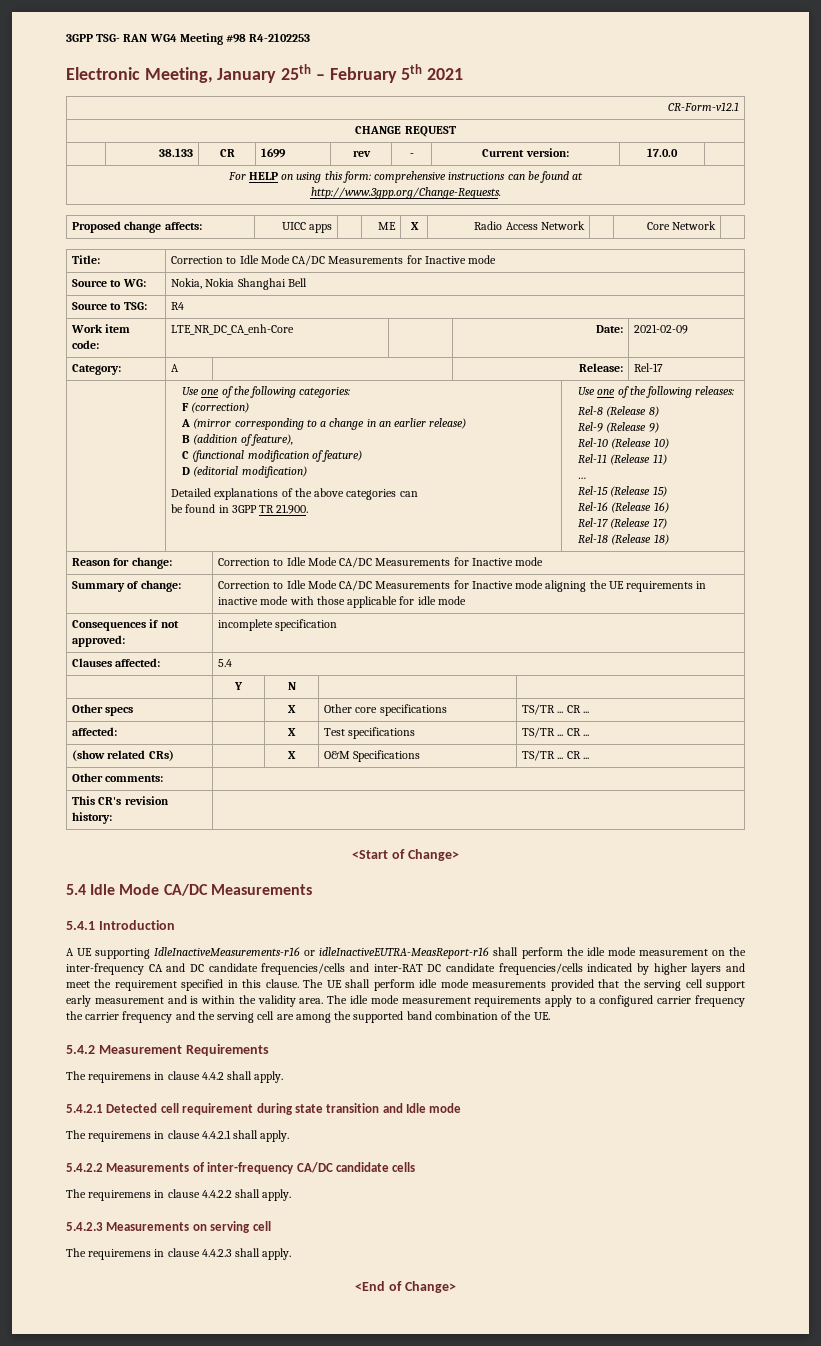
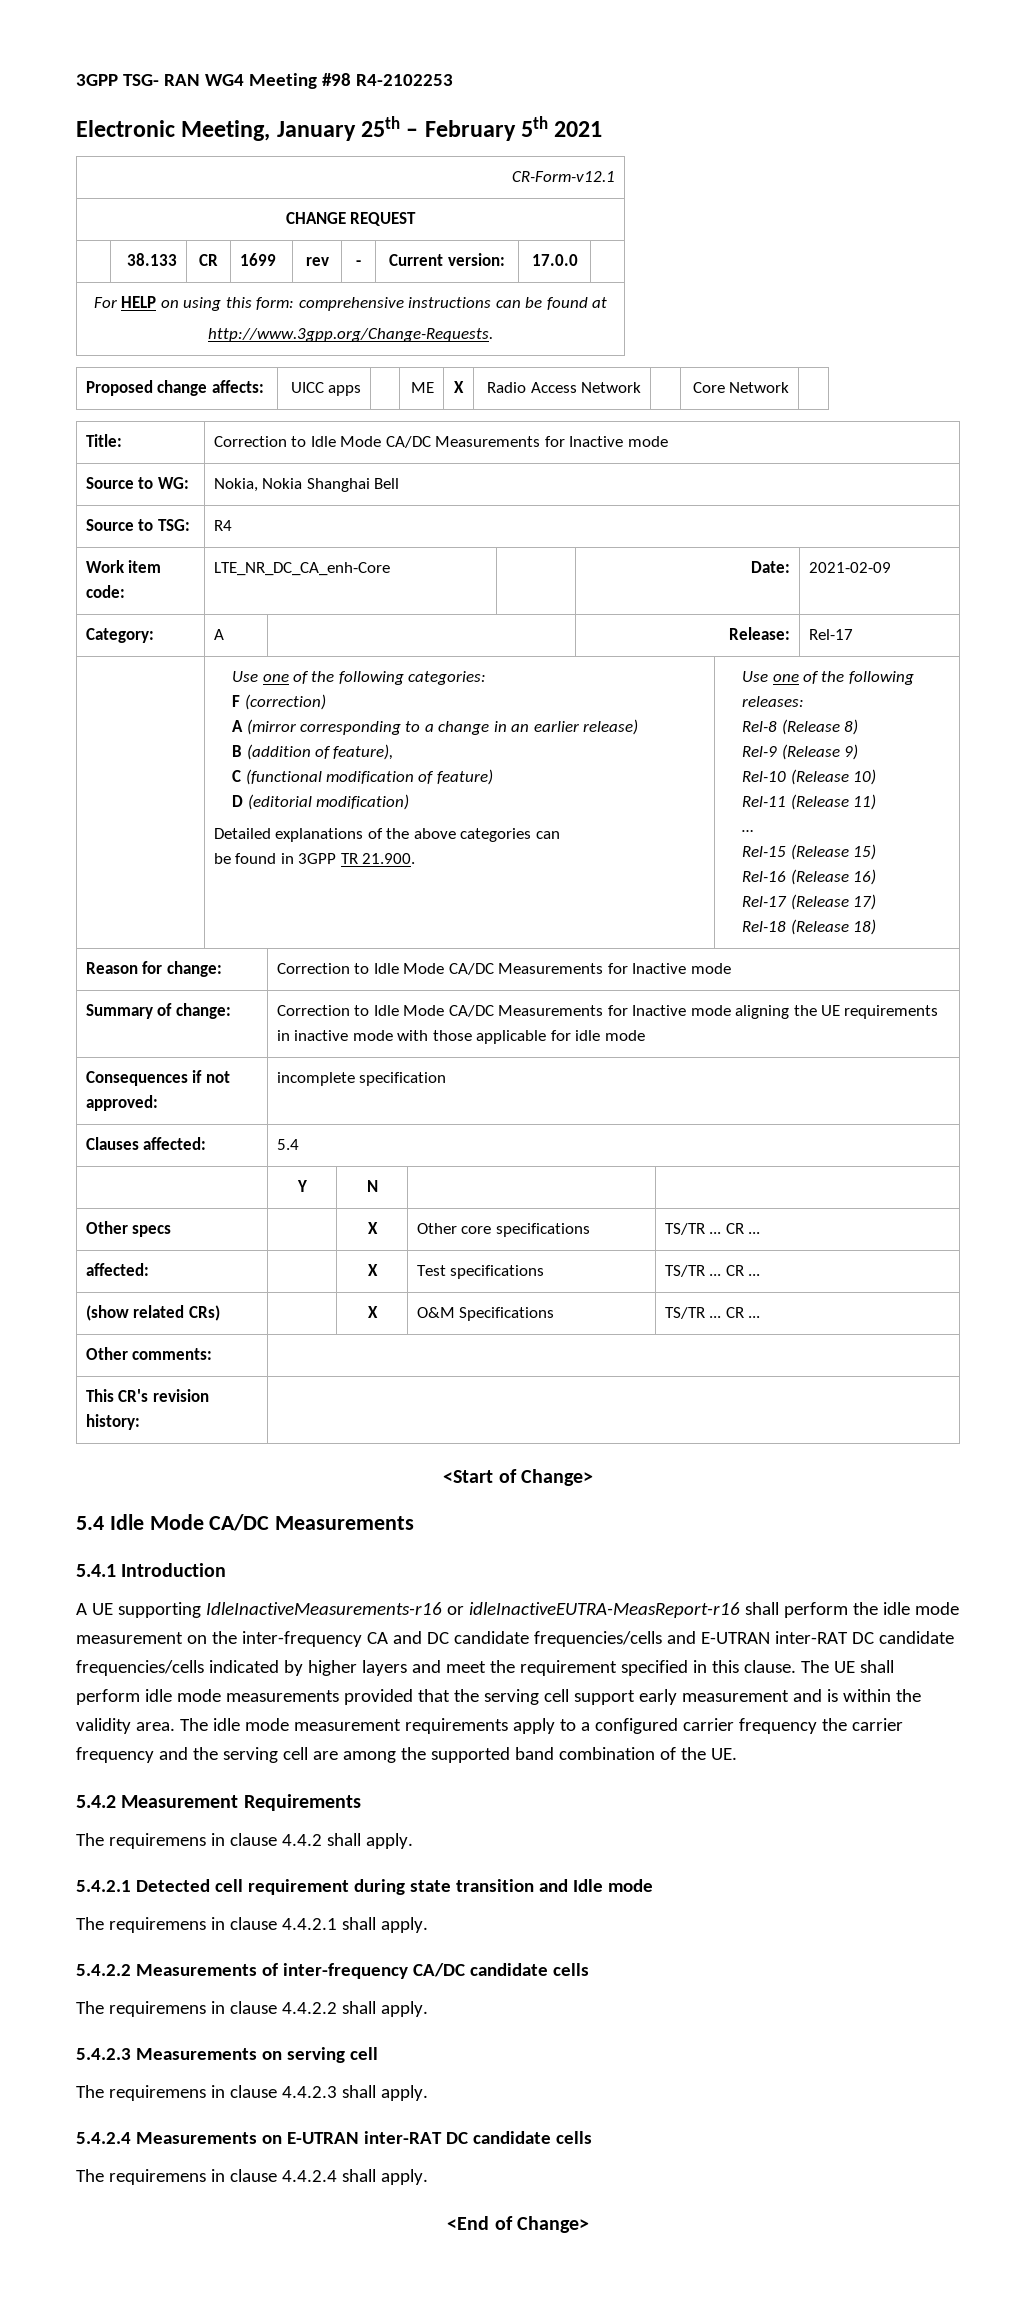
(369, 967) none -> [700,1632,770,1644] E-UTRAN
(292, 1254) none -> [76,2131,592,2144] [76,2169,428,2185] // 5.4.2.4 Measurements on E-UTRAN inter-RAT DC candidate cells // The requiremens in clause 4.4.2.4 shall apply.

